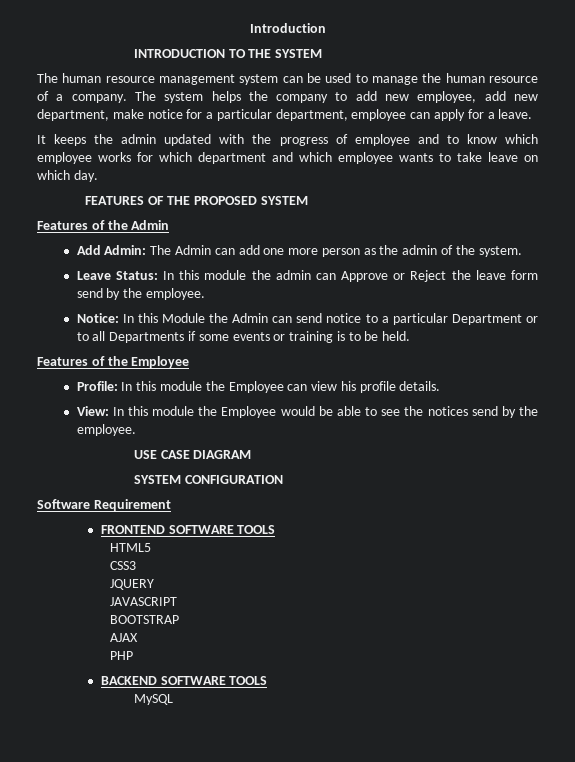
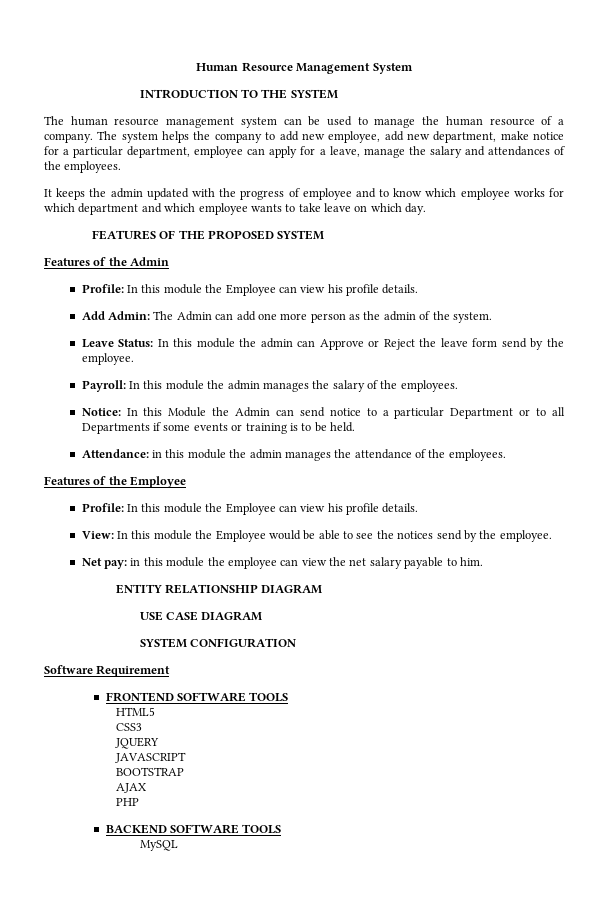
[249,23,326,33] Introduction -> [196,62,413,74] Human Resource Management System
[498,109,533,119] leave. -> [329,146,565,158] [44,161,122,173] leave, manage the salary and attendances of the employees.
(170, 225) none -> [81,284,419,296] // Profile: In this module the Employee can view his profile details.
(205, 294) none -> [81,380,458,392] // Payroll: In this module the admin manages the salary of the employees.
(411, 336) none -> [81,449,506,461] // Attendance: in this module the admin manages the attendance of the employees.
(136, 430) none -> [81,557,483,569] [115,584,323,594] // Net pay: in this module the employee can view the net salary payable to him. // ENTITY RELATIONSHIP DIAGRAM

